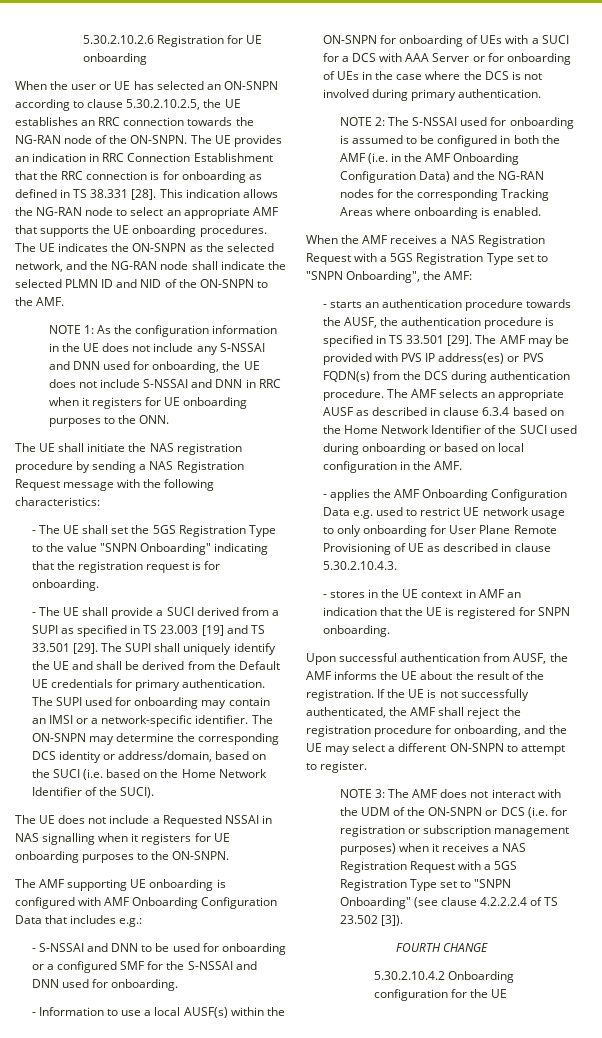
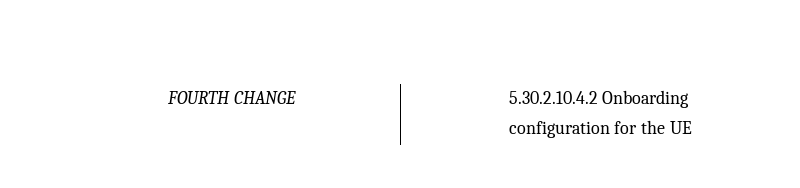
[82,35,263,47] [82,53,147,65] [15,81,278,90] [15,99,241,111] [15,117,254,126] [15,135,282,147] [15,153,273,162] [15,171,262,183] [15,189,278,200] [15,207,278,219] [15,225,267,237] [15,243,274,252] [15,261,286,272] [15,279,268,288] [15,297,65,306] [48,325,278,337] [48,343,265,355] [48,361,260,373] [48,379,281,388] [48,397,248,409] [48,415,170,427] [15,443,242,455] [15,461,244,473] [15,479,215,491] [15,497,100,506] [31,525,276,537] [31,543,269,555] [31,561,221,573] [31,579,99,591] [31,607,279,619] [31,625,265,637] [31,643,276,655] [31,661,280,670] [31,679,266,691] [31,697,270,709] [31,715,273,727] [31,733,280,745] [31,751,267,763] [31,769,267,780] [31,787,155,798] [15,815,272,827] [15,833,230,845] [15,851,230,863] [15,879,226,891] [15,897,278,909] [15,915,143,927] [31,943,286,955] [31,961,257,973] [31,979,179,991] [31,1007,285,1018] [322,35,569,47] [322,53,571,65] [322,71,542,80] [322,89,542,101] [339,117,574,129] [339,135,560,147] [339,153,520,165] [339,171,545,183] [339,189,550,201] [339,207,542,219] [306,235,545,247] [306,253,548,265] [306,271,473,283] [322,299,572,311] [322,317,555,329] [322,335,569,347] [322,353,544,365] [322,371,571,383] [322,389,565,401] [322,407,564,416] [322,425,577,434] [322,443,525,455] [322,461,463,473] [322,489,568,501] [322,507,565,519] [322,525,557,537] [322,543,551,555] [322,561,397,570] [322,589,521,598] [322,607,570,619] [322,625,390,637] [306,653,568,665] [306,671,544,680] [306,689,529,701] [306,707,521,719] [306,725,567,737] [306,743,565,755] [306,761,368,773] [339,789,561,798] [339,807,567,818] [339,825,570,837] [339,843,527,855] [339,861,518,873] [339,879,512,891] [339,897,559,909] [339,915,403,926] 5.30.2.10.2.6 Registration for UE onboarding // When the user or UE has selected an ON-SNPN according to clause 5.30.2.10.2.5, the UE establishes an RRC connection towards the NG-RAN node of the ON-SNPN. The UE provides an indication in RRC Connection Establishment that the RRC connection is for onboarding as defined in TS 38.331 [28]. This indication allows the NG-RAN node to select an appropriate AMF that supports the UE onboarding procedures. The UE indicates the ON-SNPN as the selected network, and the NG-RAN node shall indicate the selected PLMN ID and NID of the ON-SNPN to the AMF. // NOTE 1: As the configuration information in the UE does not include any S-NSSAI and DNN used for onboarding, the UE does not include S-NSSAI and DNN in RRC when it registers for UE onboarding purposes to the ONN. // The UE shall initiate the NAS registration procedure by sending a NAS Registration Request message with the following characteristics: // - The UE shall set the 5GS Registration Type to the value "SNPN Onboarding" indicating that the registration request is for onboarding. // - The UE shall provide a SUCI derived from a SUPI as specified in TS 23.003 [19] and TS 33.501 [29]. The SUPI shall uniquely identify the UE and shall be derived from the Default UE credentials for primary authentication. The SUPI used for onboarding may contain an IMSI or a network-specific identifier. The ON-SNPN may determine the corresponding DCS identity or address/domain, based on the SUCI (i.e. based on the Home Network Identifier of the SUCI). // The UE does not include a Requested NSSAI in NAS signalling when it registers for UE onboarding purposes to the ON-SNPN. // The AMF supporting UE onboarding is configured with AMF Onboarding Configuration Data that includes e.g.: // - S-NSSAI and DNN to be used for onboarding or a configured SMF for the S-NSSAI and DNN used for onboarding. // - Information to use a local AUSF(s) within the ON-SNPN for onboarding of UEs with a SUCI for a DCS with AAA Server or for onboarding of UEs in the case where the DCS is not involved during primary authentication. // NOTE 2: The S-NSSAI used for onboarding is assumed to be configured in both the AMF (i.e. in the AMF Onboarding Configuration Data) and the NG-RAN nodes for the corresponding Tracking Areas where onboarding is enabled. // When the AMF receives a NAS Registration Request with a 5GS Registration Type set to "SNPN Onboarding", the AMF: // - starts an authentication procedure towards the AUSF, the authentication procedure is specified in TS 33.501 [29]. The AMF may be provided with PVS IP address(es) or PVS FQDN(s) from the DCS during authentication procedure. The AMF selects an appropriate AUSF as described in clause 6.3.4 based on the Home Network Identifier of the SUCI used during onboarding or based on local configuration in the AMF. // - applies the AMF Onboarding Configuration Data e.g. used to restrict UE network usage to only onboarding for User Plane Remote Provisioning of UE as described in clause 5.30.2.10.4.3. // - stores in the UE context in AMF an indication that the UE is registered for SNPN onboarding. // Upon successful authentication from AUSF, the AMF informs the UE about the result of the registration. If the UE is not successfully authenticated, the AMF shall reject the registration procedure for onboarding, and the UE may select a different ON-SNPN to attempt to register. // NOTE 3: The AMF does not interact with the UDM of the ON-SNPN or DCS (i.e. for registration or subscription management purposes) when it receives a NAS Registration Request with a 5GS Registration Type set to "SNPN Onboarding" (see clause 4.2.2.2.4 of TS 23.502 [3]). // -> (167, 97) none

